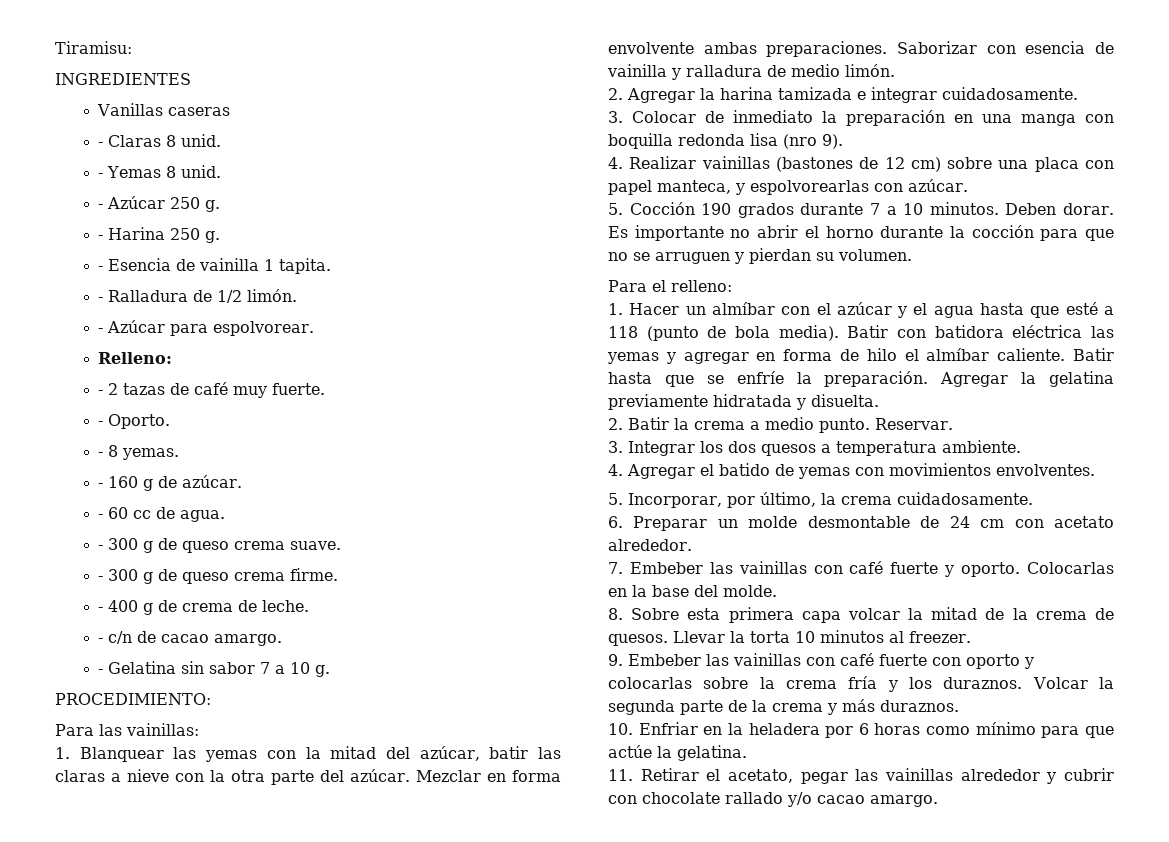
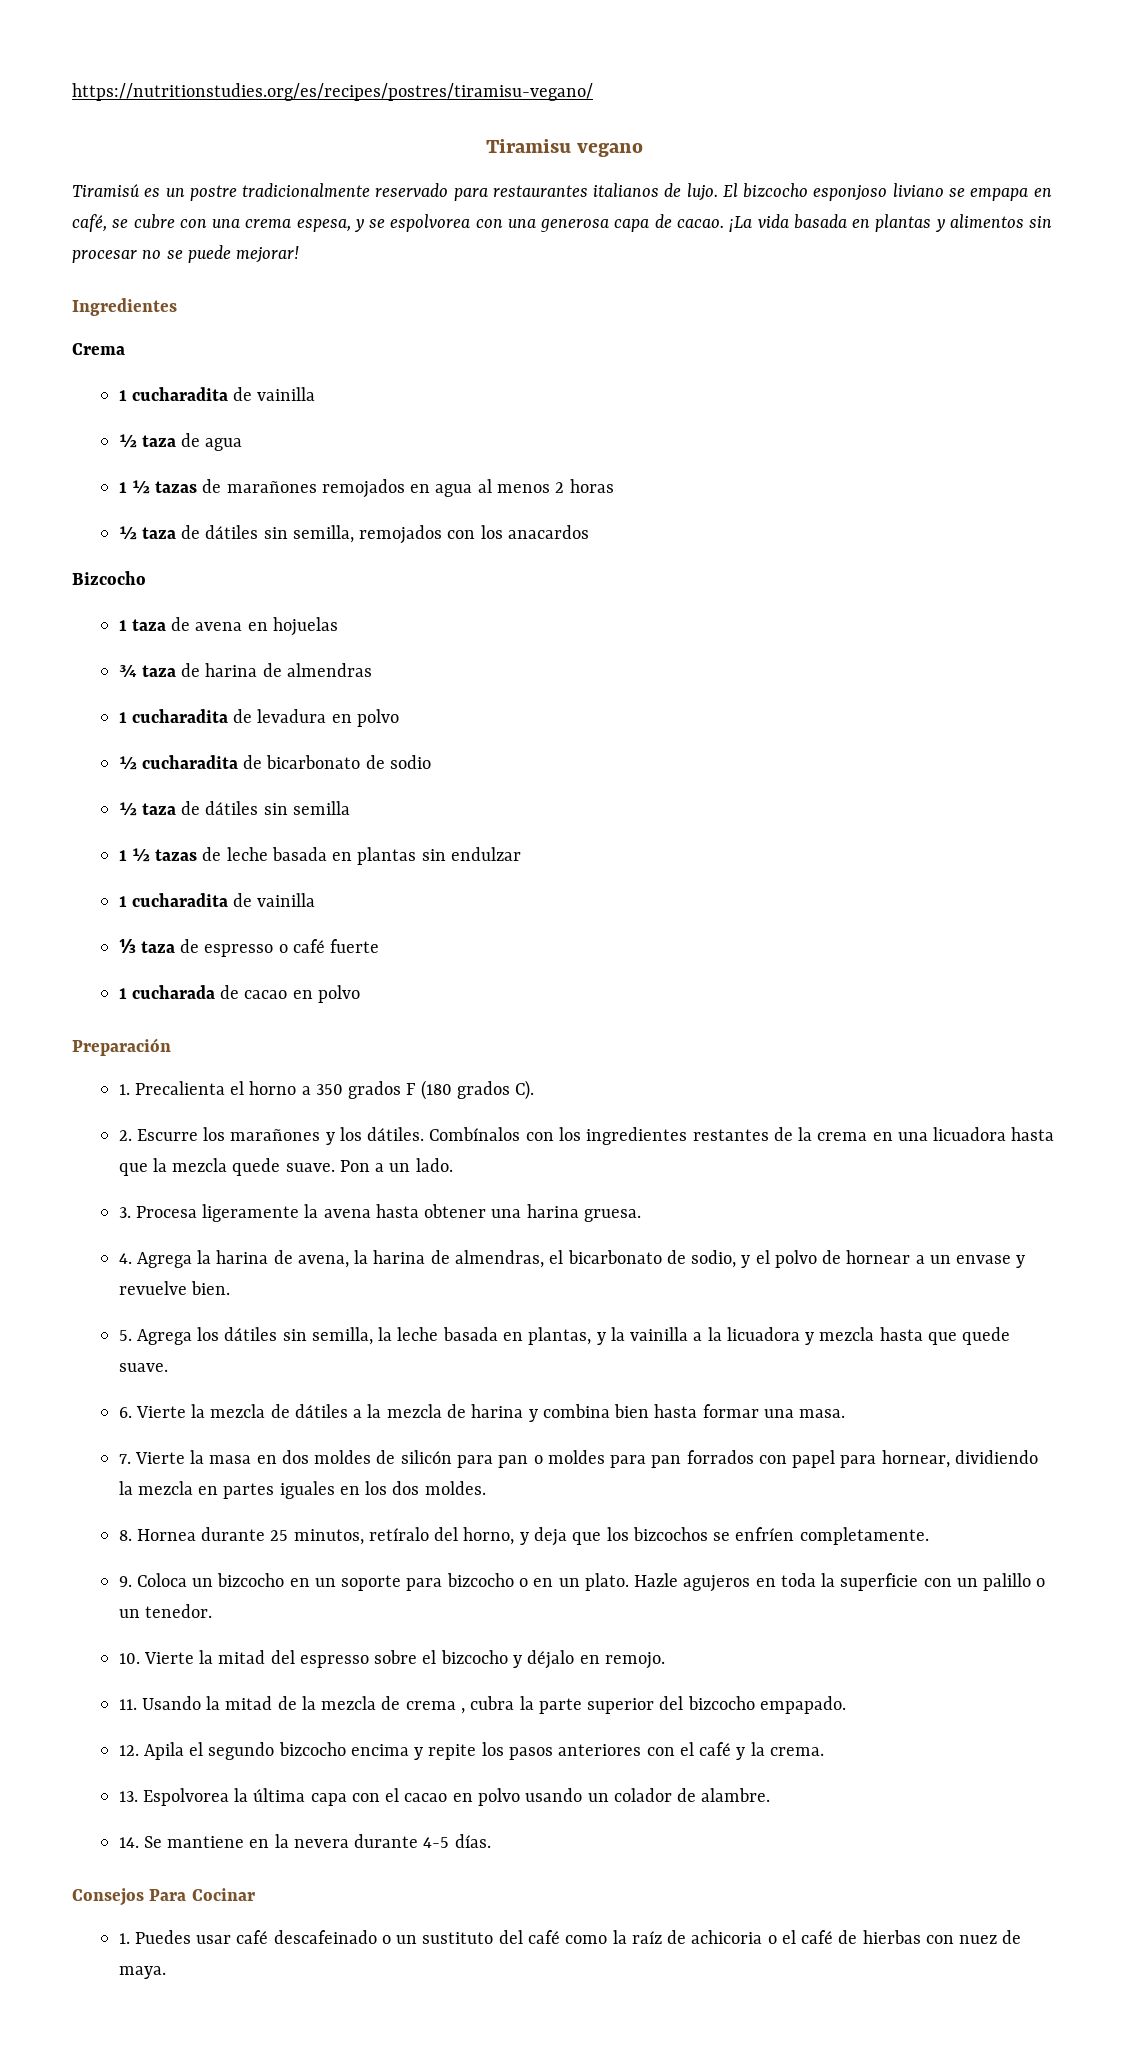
[55,41,132,54] [55,73,191,85] [97,103,231,116] [98,134,222,147] [98,165,222,178] [98,196,221,212] [98,227,221,243] [98,258,332,274] [98,289,298,303] [98,320,315,336] [98,352,173,364] [98,382,326,398] [98,414,171,429] [98,445,180,460] [98,475,243,491] [98,507,226,522] [98,538,342,553] [98,568,339,584] [98,600,310,615] [98,631,283,646] [98,661,331,677] [55,693,211,705] [55,723,199,736] [55,746,562,762] [55,769,561,785] [608,41,1114,57] [607,64,895,80] [608,87,1078,103] [608,110,1114,126] [608,133,843,149] [608,156,1114,172] [608,179,968,195] [608,202,1115,218] [608,225,1114,241] [608,248,912,264] [608,280,732,292] [608,302,1114,318] [608,325,1114,341] [607,348,1114,364] [608,371,1114,387] [608,394,879,410] [608,417,953,433] [608,440,1021,456] [608,463,1095,479] [608,492,1033,508] [608,516,1114,531] [608,539,692,551] [608,561,1114,577] [608,585,777,597] [608,607,1114,623] [608,630,971,646] [608,653,1034,669] [608,676,1114,692] [608,699,959,715] [608,722,1114,738] [608,745,747,761] [608,768,1114,784] [608,792,938,807] Tiramisu: // INGREDIENTES // Vanillas caseras // - Claras 8 unid. // - Yemas 8 unid. // - Azúcar 250 g. // - Harina 250 g. // - Esencia de vainilla 1 tapita. // - Ralladura de 1/2 limón. // - Azúcar para espolvorear. // Relleno: // - 2 tazas de café muy fuerte. // - Oporto. // - 8 yemas. // - 160 g de azúcar. // - 60 cc de agua. // - 300 g de queso crema suave. // - 300 g de queso crema firme. // - 400 g de crema de leche. // - c/n de cacao amargo. // - Gelatina sin sabor 7 a 10 g. // PROCEDIMIENTO: // Para las vainillas: // 1. Blanquear las yemas con la mitad del azúcar, batir las claras a nieve con la otra parte del azúcar. Mezclar en forma envolvente ambas preparaciones. Saborizar con esencia de vainilla y ralladura de medio limón. // 2. Agregar la harina tamizada e integrar cuidadosamente. // 3. Colocar de inmediato la preparación en una manga con boquilla redonda lisa (nro 9). // 4. Realizar vainillas (bastones de 12 cm) sobre una placa con papel manteca, y espolvorearlas con azúcar. // 5. Cocción 190 grados durante 7 a 10 minutos. Deben dorar. Es importante no abrir el horno durante la cocción para que no se arruguen y pierdan su volumen. // Para el relleno: // 1. Hacer un almíbar con el azúcar y el agua hasta que esté a 118 (punto de bola media). Batir con batidora eléctrica las yemas y agregar en forma de hilo el almíbar caliente. Batir hasta que se enfríe la preparación. Agregar la gelatina previamente hidratada y disuelta. // 2. Batir la crema a medio punto. Reservar. // 3. Integrar los dos quesos a temperatura ambiente. // 4. Agregar el batido de yemas con movimientos envolventes. // 5. Incorporar, por último, la crema cuidadosamente. // 6. Preparar un molde desmontable de 24 cm con acetato alrededor. // 7. Embeber las vainillas con café fuerte y oporto. Colocarlas en la base del molde. // 8. Sobre esta primera capa volcar la mitad de la crema de quesos. Llevar la torta 10 minutos al freezer. // 9. Embeber las vainillas con café fuerte con oporto y colocarlas sobre la crema fría y los duraznos. Volcar la segunda parte de la crema y más duraznos. // 10. Enfriar en la heladera por 6 horas como mínimo para que actúe la gelatina. // 11. Retirar el acetato, pegar las vainillas alrededor y cubrir con chocolate rallado y/o cacao amargo. -> [72,83,593,101] [485,139,644,157] [72,183,1052,201] [72,214,1053,232] [72,245,300,263] [72,298,177,316] [72,343,125,355] [118,387,316,401] [118,433,243,451] [118,479,614,498] [118,525,589,544] [72,571,146,585] [118,617,338,636] [118,663,372,677] [118,709,399,727] [118,755,431,770] [118,801,350,816] [118,847,521,865] [118,893,316,907] [118,939,380,957] [118,985,360,1003] [72,1038,171,1056] [118,1080,535,1100] [118,1127,1055,1145] [118,1158,453,1176] [118,1204,641,1222] [118,1250,1026,1268] [118,1281,230,1295] [118,1327,1011,1345] [118,1363,168,1372] [118,1404,846,1422] [118,1450,1038,1468] [118,1481,486,1499] [118,1527,929,1546] [118,1573,1046,1592] [118,1604,212,1618] [118,1650,665,1669] [118,1696,846,1714] [118,1742,824,1760] [118,1788,771,1806] [118,1834,491,1848] [72,1888,255,1906] [118,1930,1022,1944] [118,1966,166,1979] https://nutritionstudies.org/es/recipes/postres/tiramisu-vegano/ // Tiramisu vegano // Tiramisú es un postre tradicionalmente reservado para restaurantes italianos de lujo. El bizcocho esponjoso liviano se empapa en café, se cubre con una crema espesa, y se espolvorea con una generosa capa de cacao. ¡La vida basada en plantas y alimentos sin procesar no se puede mejorar! // Ingredientes // Crema // 1 cucharadita de vainilla // ½ taza de agua // 1 ½ tazas de marañones remojados en agua al menos 2 horas // ½ taza de dátiles sin semilla, remojados con los anacardos // Bizcocho // 1 taza de avena en hojuelas // ¾ taza de harina de almendras // 1 cucharadita de levadura en polvo // ½ cucharadita de bicarbonato de sodio // ½ taza de dátiles sin semilla // 1 ½ tazas de leche basada en plantas sin endulzar // 1 cucharadita de vainilla // ⅓ taza de espresso o café fuerte // 1 cucharada de cacao en polvo // Preparación // 1. Precalienta el horno a 350 grados F (180 grados C). // 2. Escurre los marañones y los dátiles. Combínalos con los ingredientes restantes de la crema en una licuadora hasta que la mezcla quede suave. Pon a un lado. // 3. Procesa ligeramente la avena hasta obtener una harina gruesa. // 4. Agrega la harina de avena, la harina de almendras, el bicarbonato de sodio, y el polvo de hornear a un envase y revuelve bien. // 5. Agrega los dátiles sin semilla, la leche basada en plantas, y la vainilla a la licuadora y mezcla hasta que quede suave. // 6. Vierte la mezcla de dátiles a la mezcla de harina y combina bien hasta formar una masa. // 7. Vierte la masa en dos moldes de silicón para pan o moldes para pan forrados con papel para hornear, dividiendo la mezcla en partes iguales en los dos moldes. // 8. Hornea durante 25 minutos, retíralo del horno, y deja que los bizcochos se enfríen completamente. // 9. Coloca un bizcocho en un soporte para bizcocho o en un plato. Hazle agujeros en toda la superficie con un palillo o un tenedor. // 10. Vierte la mitad del espresso sobre el bizcocho y déjalo en remojo. // 11. Usando la mitad de la mezcla de crema , cubra la parte superior del bizcocho empapado. // 12. Apila el segundo bizcocho encima y repite los pasos anteriores con el café y la crema. // 13. Espolvorea la última capa con el cacao en polvo usando un colador de alambre. // 14. Se mantiene en la nevera durante 4-5 días. // Consejos Para Cocinar // 1. Puedes usar café descafeinado o un sustituto del café como la raíz de achicoria o el café de hierbas con nuez de maya.

